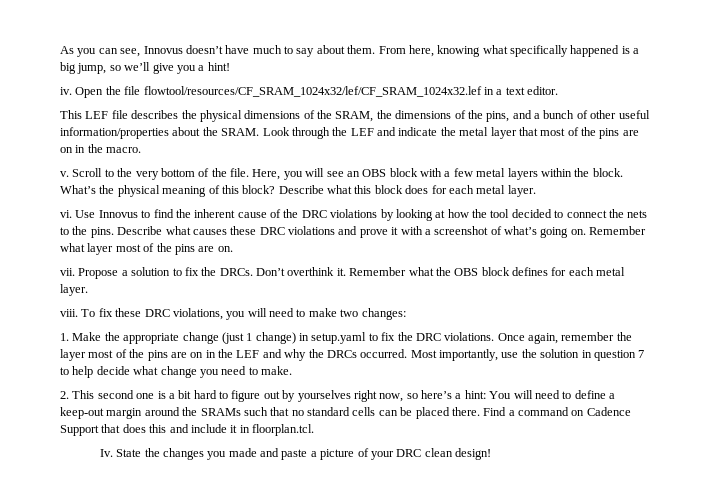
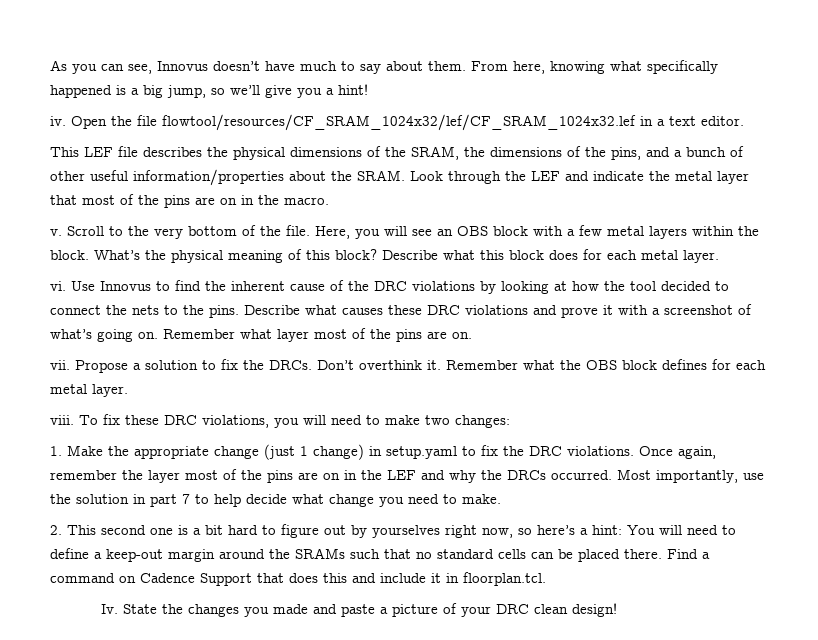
[593,350,636,361] question -> [150,494,177,507] part

